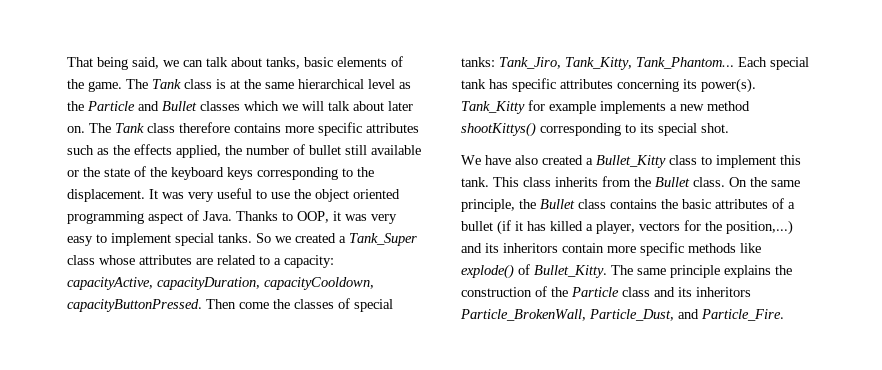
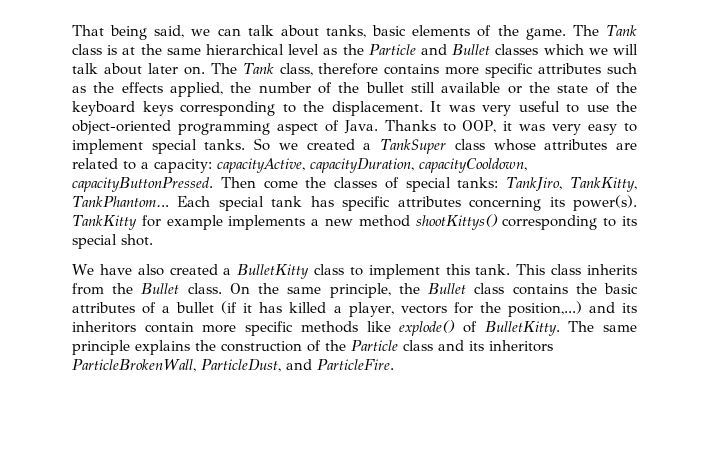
[147,123,175,133] class -> [279,63,313,76] class,
(305, 149) none -> [338,82,360,93] the
[315,189,400,202] object oriented -> [72,120,171,135] object-oriented
[349,233,417,246] Tank_Super -> [380,139,447,154] TankSuper
[499,57,734,70] Tank_Jiro, Tank_Kitty, Tank_Phantom... -> [506,177,637,192] [72,196,169,207] TankJiro, TankKitty, TankPhantom...
[461,101,525,114] Tank_Kitty -> [72,215,137,230] TankKitty
[596,155,666,168] Bullet_Kitty -> [237,264,310,279] BulletKitty
[534,265,607,278] Bullet_Kitty. -> [484,321,560,336] BulletKitty.
[460,309,784,321] Particle_BrokenWall, Particle_Dust, and Particle_Fire. -> [72,359,394,372] ParticleBrokenWall, ParticleDust, and ParticleFire.

